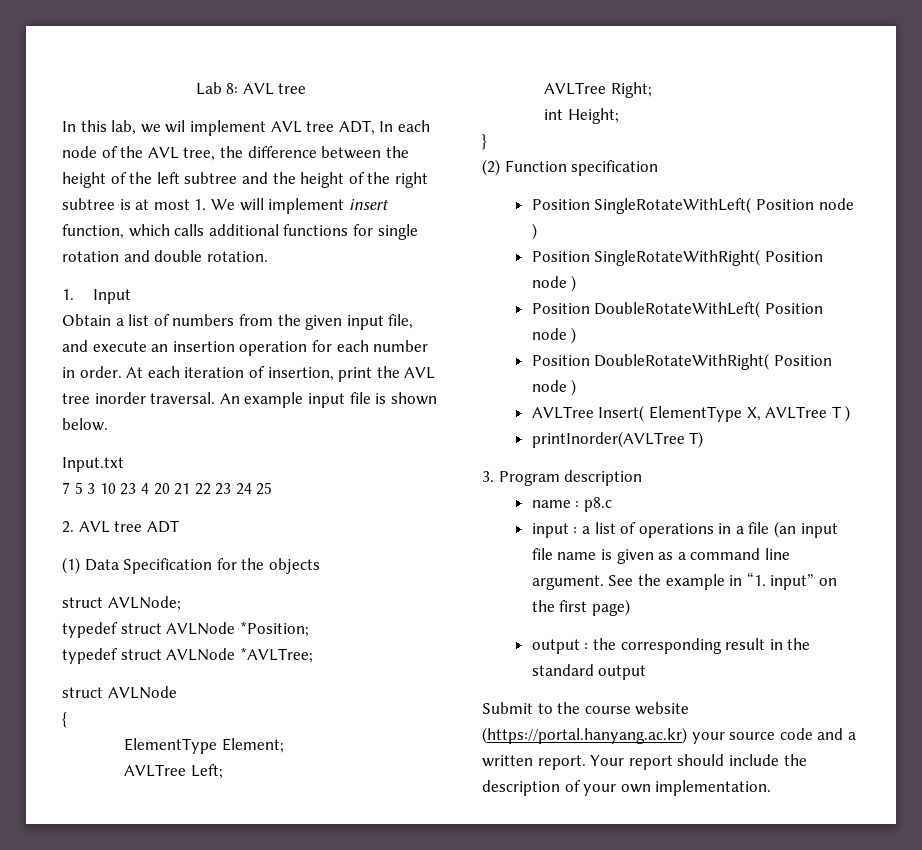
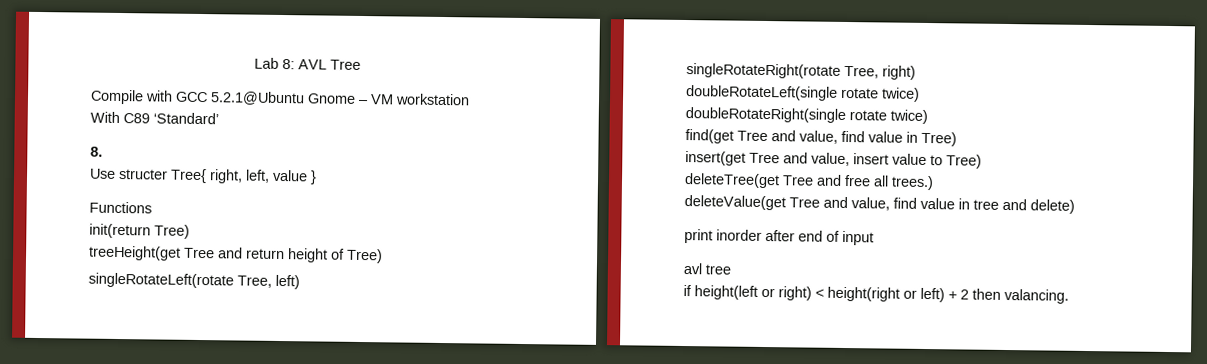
[278,83,307,94] [62,120,430,136] [62,146,409,161] [62,172,428,188] [62,198,389,214] [62,224,418,240] [62,250,268,262] [62,289,132,304] [62,314,414,330] [62,340,429,356] [62,366,436,382] [62,392,437,408] [62,418,108,431] [62,457,124,472] [62,482,273,495] [62,520,179,533] [62,557,320,574] [62,596,181,611] [62,621,309,638] [62,647,313,664] [62,686,177,699] [62,712,67,728] [124,738,284,754] [124,764,223,779] [544,82,652,98] [544,108,619,124] [482,134,487,150] [482,159,659,176] [531,197,854,214] [531,223,537,240] [531,249,823,266] [531,275,577,292] [531,301,823,318] [531,327,577,344] [531,353,832,370] [531,379,577,396] [531,405,851,422] [531,431,704,448] [482,470,643,486] [531,497,612,512] [531,521,838,538] [531,548,790,564] [531,572,837,590] [531,599,630,616] [531,638,811,654] [531,664,647,680] [482,702,690,715] [482,727,856,744] [482,754,807,770] [482,780,772,796] tree // In this lab, we wil implement AVL tree ADT, In each node of the AVL tree, the difference between the height of the left subtree and the height of the right subtree is at most 1. We will implement insert function, which calls additional functions for single rotation and double rotation. // 1. Input // Obtain a list of numbers from the given input file, and execute an insertion operation for each number in order. At each iteration of insertion, print the AVL tree inorder traversal. An example input file is shown below. // Input.txt // 7 5 3 10 23 4 20 21 22 23 24 25 // 2. AVL tree ADT // (1) Data Specification for the objects // struct AVLNode; // typedef struct AVLNode *Position; // typedef struct AVLNode *AVLTree; // struct AVLNode // { // ElementType Element; // AVLTree Left; // AVLTree Right; // int Height; // } // (2) Function specification // Position SingleRotateWithLeft( Position node ) // Position SingleRotateWithRight( Position node ) // Position DoubleRotateWithLeft( Position node ) // Position DoubleRotateWithRight( Position node ) // AVLTree Insert( ElementType X, AVLTree T ) // printInorder(AVLTree T) // 3. Program description // name : p8.c // input : a list of operations in a file (an input file name is given as a command line argument. See the example in “1. input” on the first page) // output : the corresponding result in the standard output // Submit to the course website (https://portal.hanyang.ac.kr) your source code and a written report. Your report should include the description of your own implementation. -> [330,59,361,70] [90,89,470,106] [90,111,219,125] [90,146,103,157] [90,168,317,185] [89,201,152,214] [89,223,190,239] [88,245,383,264] [88,272,300,290] [686,63,916,80] [686,85,920,102] [685,107,928,125] [685,129,957,147] [685,151,982,169] [684,173,934,191] [684,195,1075,214] [684,229,874,246] [683,263,731,275] [683,285,1069,304] Tree // Compile with GCC 5.2.1@Ubuntu Gnome – VM workstation // With C89 ‘Standard’ // 8. // Use structer Tree{ right, left, value } // Functions // init(return Tree) // treeHeight(get Tree and return height of Tree) // singleRotateLeft(rotate Tree, left) // singleRotateRight(rotate Tree, right) // doubleRotateLeft(single rotate twice) // doubleRotateRight(single rotate twice) // find(get Tree and value, find value in Tree) // insert(get Tree and value, insert value to Tree) // deleteTree(get Tree and free all trees.) // deleteValue(get Tree and value, find value in tree and delete) // print inorder after end of input // avl tree // if height(left or right) < height(right or left) + 2 then valancing.

